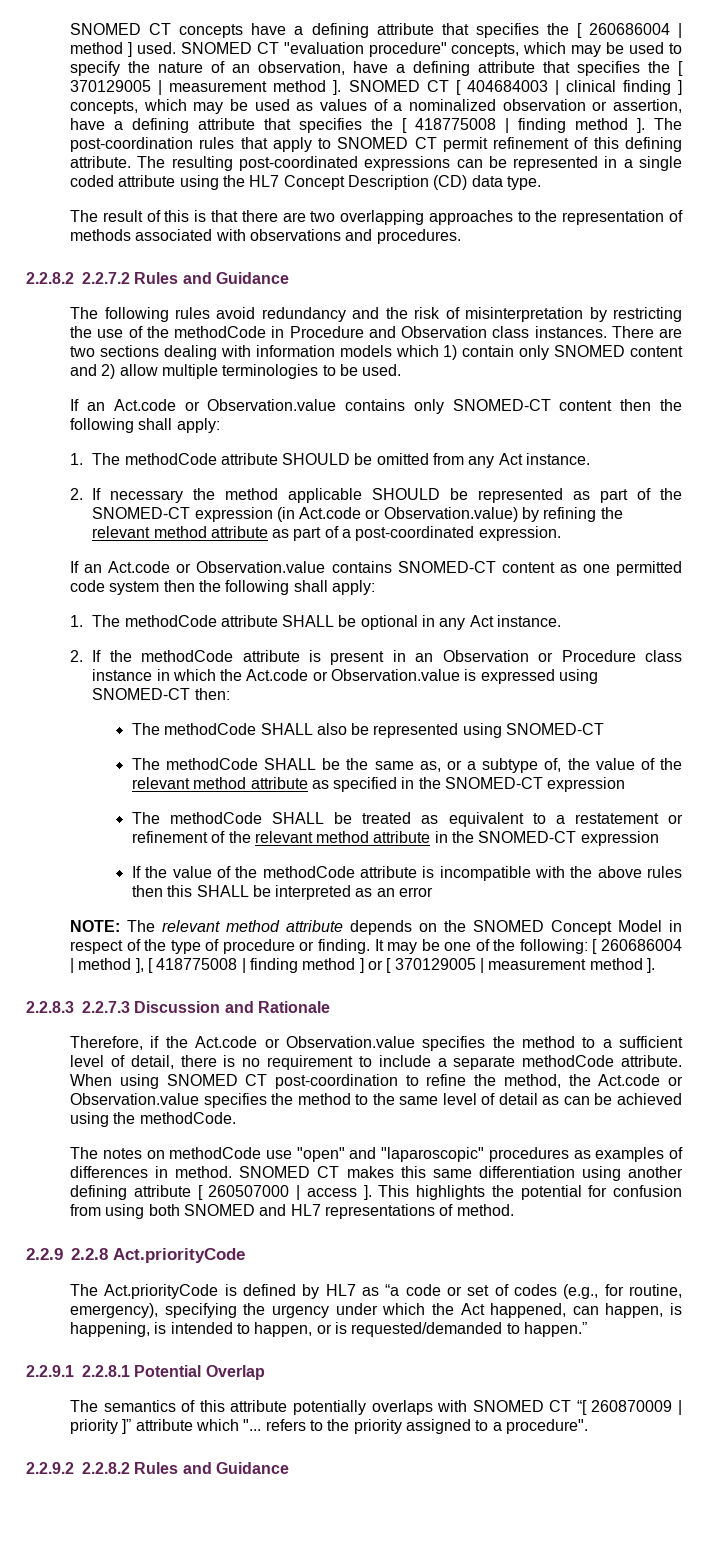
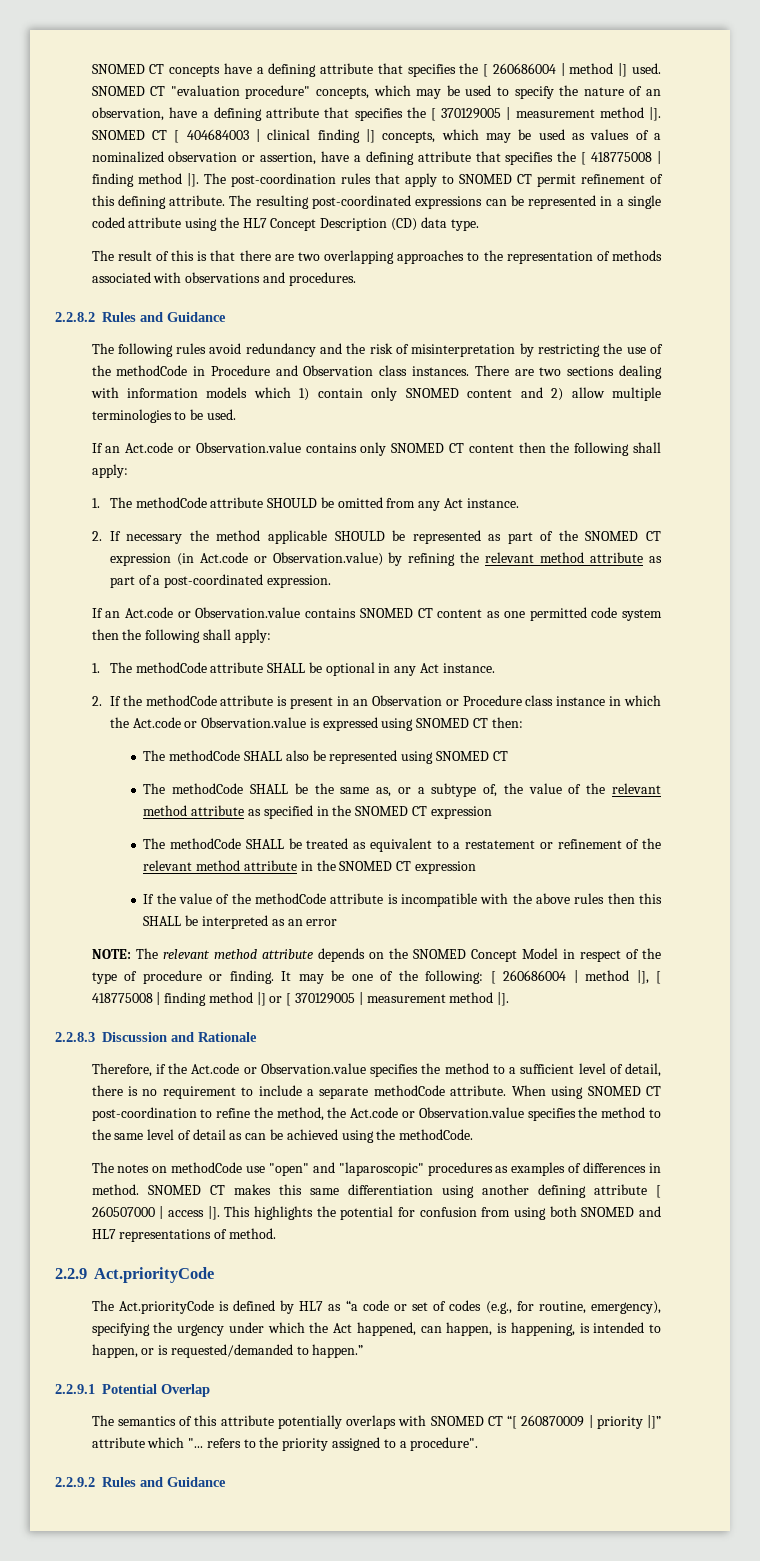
[128,42,133,57] ] -> [618,63,628,77] |]
[333,80,342,95] ]. -> [649,107,662,121] |].
[677,80,682,95] ] -> [365,129,375,143] |]
[637,118,646,133] ]. -> [186,173,199,187] |].
[82,272,130,284] 2.2.7.2 -> (95, 317) none
[452,399,551,411] SNOMED-CT -> [391,443,464,453] SNOMED CT
[92,507,191,519] SNOMED-CT -> [585,531,662,541] SNOMED CT
[397,561,496,573] SNOMED-CT -> [359,608,433,618] SNOMED CT
[92,688,191,700] SNOMED-CT -> [416,718,489,728] SNOMED CT
[506,723,605,735] SNOMED-CT -> [435,751,508,761] SNOMED CT
[445,777,544,789] SNOMED-CT -> [355,806,427,816] SNOMED CT
[478,831,577,843] SNOMED-CT -> [339,861,412,871] SNOMED CT
[135,958,364,973] ], [ 418775008 | finding method ] -> [636,970,661,984] [91,992,266,1006] |], [ 418775008 | finding method |]
[646,958,655,973] ]. -> [497,992,510,1006] |].
[82,1001,130,1013] 2.2.7.3 -> (95, 1037) none
[363,1185,372,1200] ]. -> [207,1206,220,1220] |].
[71,1248,108,1260] 2.2.8 -> (87, 1273) none
[82,1365,130,1377] 2.2.8.1 -> (95, 1389) none
[122,1419,132,1434] ]” -> [647,1415,662,1429] |]”
[82,1462,130,1474] 2.2.8.2 -> (95, 1482) none

